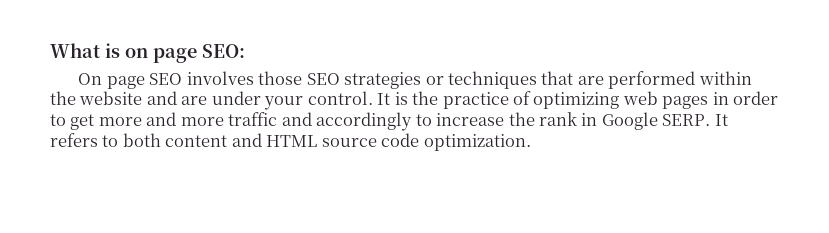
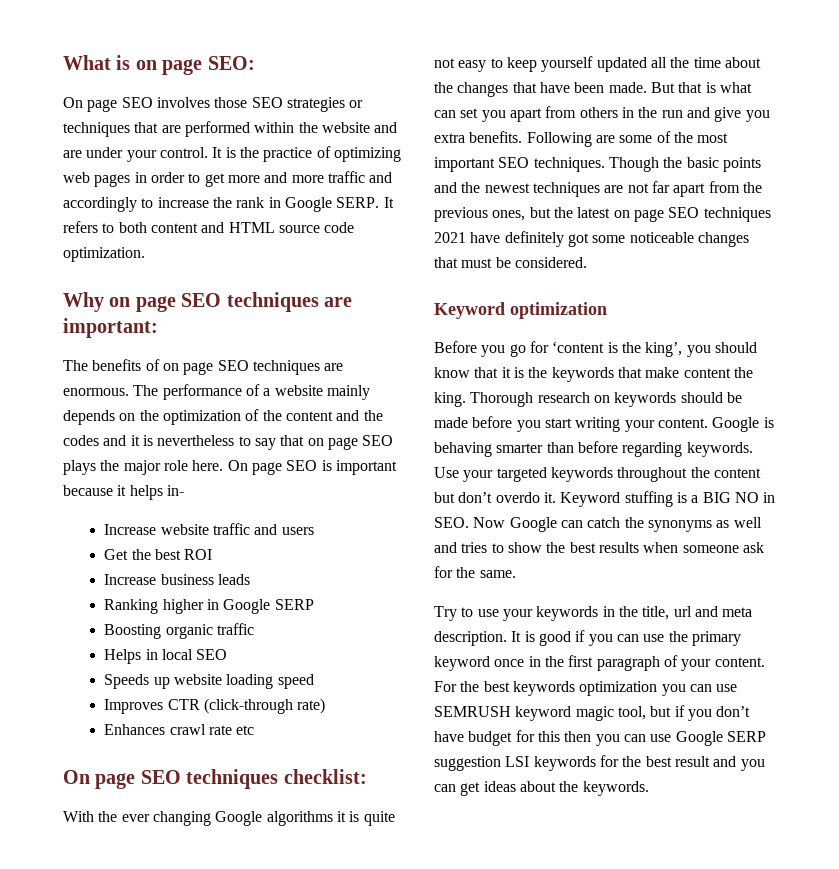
(531, 142) none -> [63,292,352,312] [63,318,158,338] [63,359,344,375] [63,384,370,400] [63,409,383,425] [63,435,394,450] [63,460,397,475] [63,485,184,500] [104,523,314,535] [104,549,213,560] [104,574,251,585] [104,599,314,614] [104,623,255,639] [104,649,228,664] [104,674,314,689] [104,698,326,714] [104,724,255,735] [63,769,367,789] [63,811,395,826] [434,56,761,72] [434,82,752,97] [434,106,770,122] [434,131,729,147] [434,157,761,172] [434,181,762,197] [434,207,771,222] [434,231,749,247] [434,257,587,268] [434,302,607,319] [434,341,757,357] [434,367,753,382] [434,392,742,407] [434,416,774,432] [434,441,753,457] [434,467,761,482] [434,491,776,507] [434,517,762,532] [434,542,764,553] [434,566,516,578] [434,606,753,621] [434,630,741,646] [434,655,765,671] [434,681,738,696] [434,705,751,721] [434,730,766,746] [434,755,765,771] [434,781,649,796] // Why on page SEO techniques are important: // The benefits of on page SEO techniques are enormous. The performance of a website mainly depends on the optimization of the content and the codes and it is nevertheless to say that on page SEO plays the major role here. On page SEO is important because it helps in- // Increase website traffic and users // Get the best ROI // Increase business leads // Ranking higher in Google SERP // Boosting organic traffic // Helps in local SEO // Speeds up website loading speed // Improves CTR (click-through rate) // Enhances crawl rate etc // On page SEO techniques checklist: // With the ever changing Google algorithms it is quite not easy to keep yourself updated all the time about the changes that have been made. But that is what can set you apart from others in the run and give you extra benefits. Following are some of the most important SEO techniques. Though the basic points and the newest techniques are not far apart from the previous ones, but the latest on page SEO techniques 2021 have definitely got some noticeable changes that must be considered. // Keyword optimization // Before you go for ‘content is the king’, you should know that it is the keywords that make content the king. Thorough research on keywords should be made before you start writing your content. Google is behaving smarter than before regarding keywords. Use your targeted keywords throughout the content but don’t overdo it. Keyword stuffing is a BIG NO in SEO. Now Google can catch the synonyms as well and tries to show the best results when someone ask for the same. // Try to use your keywords in the title, url and meta description. It is good if you can use the primary keyword once in the first paragraph of your content. For the best keywords optimization you can use SEMRUSH keyword magic tool, but if you don’t have budget for this then you can use Google SERP suggestion LSI keywords for the best result and you can get ideas about the keywords.

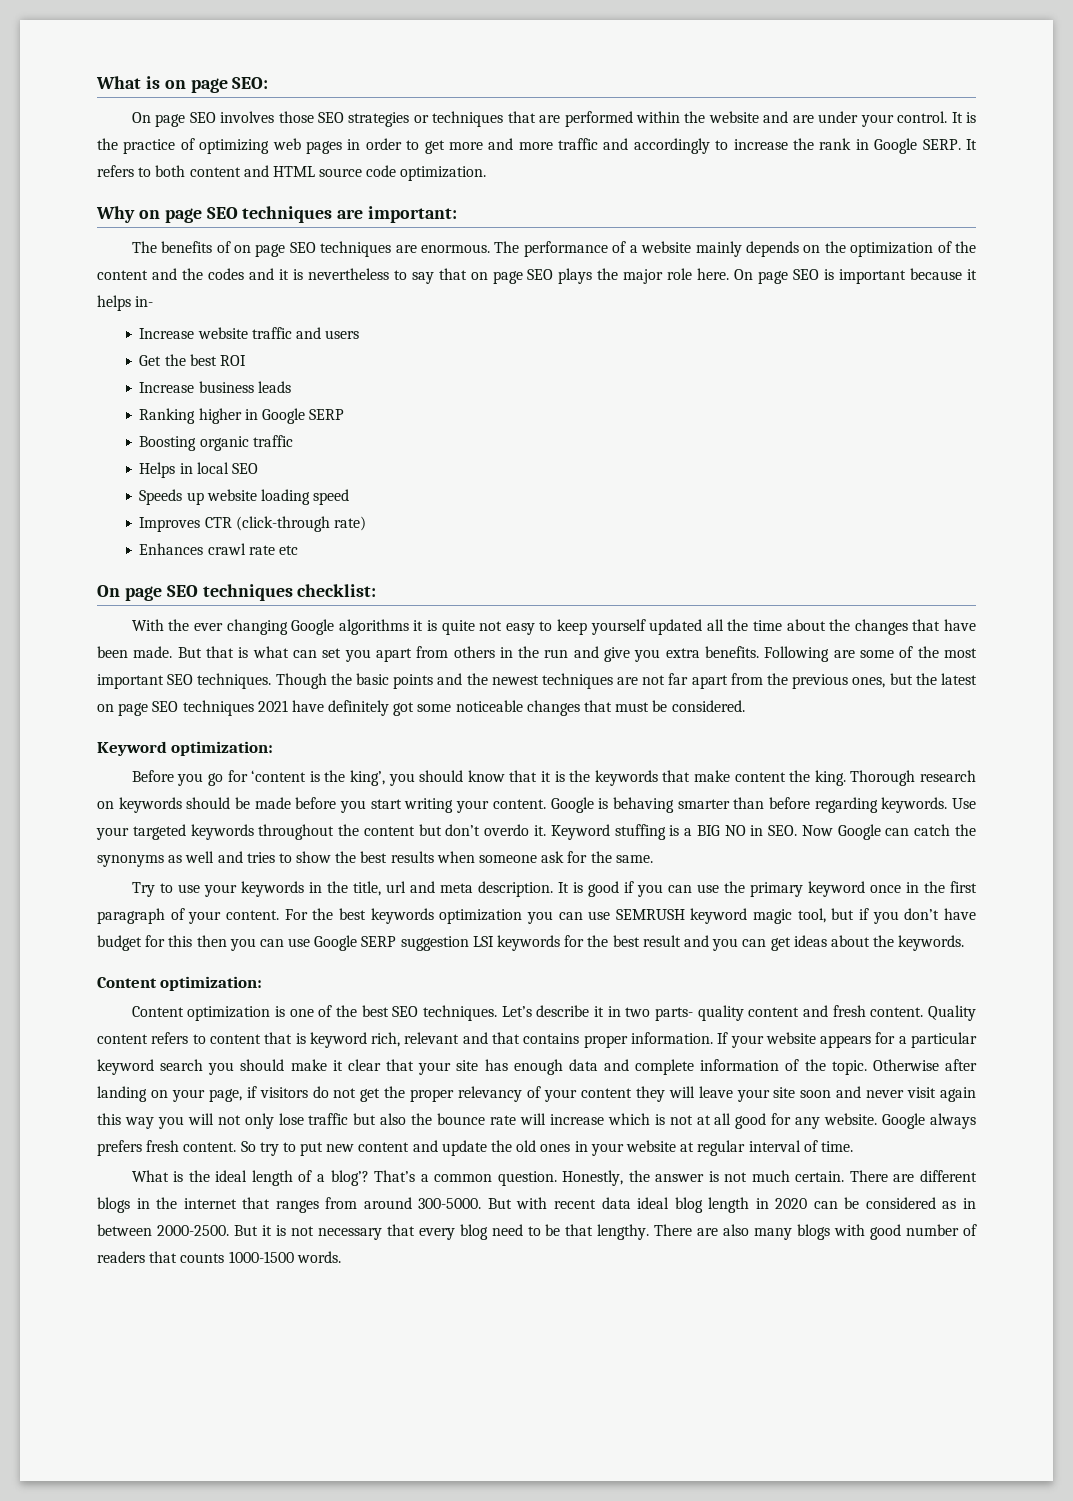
[510,302,607,319] optimization -> [171,741,274,756] optimization:
(649, 788) none -> [97,976,263,991] [131,1005,976,1021] [97,1032,977,1048] [97,1059,977,1075] [97,1086,976,1102] [97,1113,976,1129] [97,1140,853,1156] [131,1170,978,1186] [97,1197,976,1213] [97,1224,977,1240] [97,1251,341,1263] // Content optimization: // Content optimization is one of the best SEO techniques. Let’s describe it in two parts- quality content and fresh content. Quality content refers to content that is keyword rich, relevant and that contains proper information. If your website appears for a particular keyword search you should make it clear that your site has enough data and complete information of the topic. Otherwise after landing on your page, if visitors do not get the proper relevancy of your content they will leave your site soon and never visit again this way you will not only lose traffic but also the bounce rate will increase which is not at all good for any website. Google always prefers fresh content. So try to put new content and update the old ones in your website at regular interval of time. // What is the ideal length of a blog’? That’s a common question. Honestly, the answer is not much certain. There are different blogs in the internet that ranges from around 300-5000. But with recent data ideal blog length in 2020 can be considered as in between 2000-2500. But it is not necessary that every blog need to be that lengthy. There are also many blogs with good number of readers that counts 1000-1500 words.

